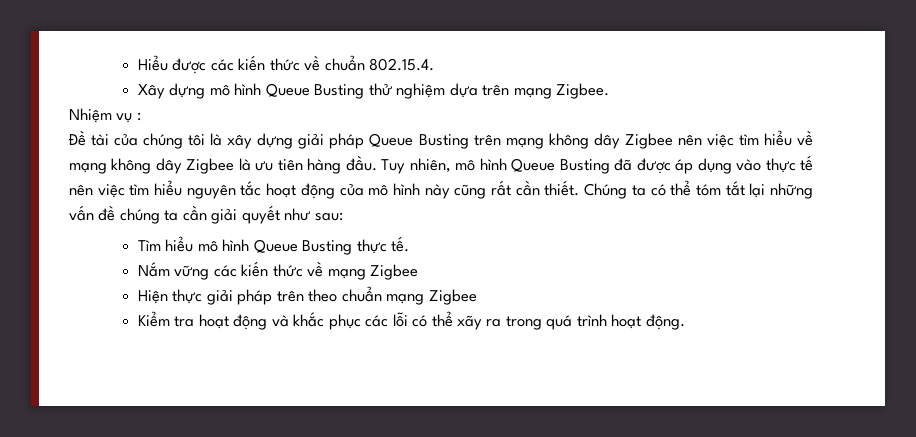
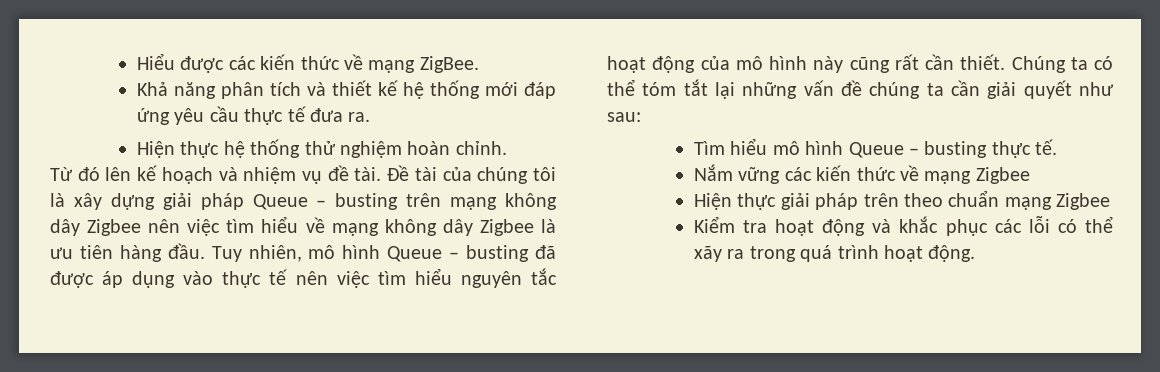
[324,55,435,71] [137,83,609,99] [69,108,141,123] chuẩn 802.15.4. // Xây dựng mô hình Queue Busting thử nghiệm dựa trên mạng Zigbee. // Nhiệm vụ : // -> [368,56,479,73] [136,80,557,99] [136,106,371,125] [136,139,507,158] [50,165,382,184] mạng ZigBee. // Khả năng phân tích và thiết kế hệ thống mới đáp ứng yêu cầu thực tế đưa ra. // Hiện thực hệ thống thử nghiệm hoàn chỉnh. // Từ đó lên kế hoạch và nhiệm vụ đề tài.
[418,134,469,149] Busting -> [316,193,399,210] – busting
[559,159,610,174] Busting -> [449,245,530,262] – busting
[302,240,353,255] Busting -> [908,141,988,158] – busting

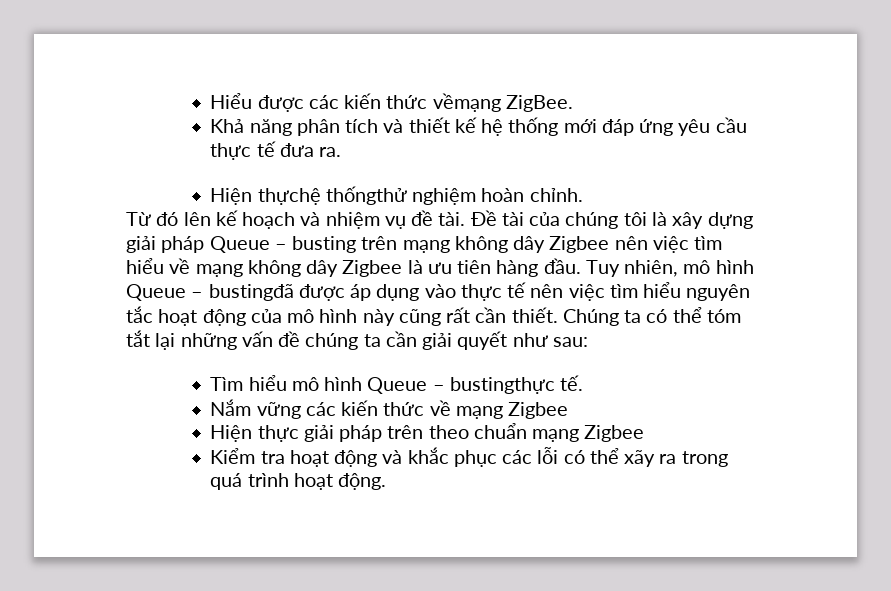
[343,54,416,73] về mạng -> [432,93,501,112] vềmạng
[180,139,336,158] thực hệ thống thử -> [257,186,407,205] thựchệ thốngthử
[466,245,557,262] busting đã -> [208,284,294,301] bustingđã
[924,141,1031,158] busting thực -> [449,377,555,394] bustingthực

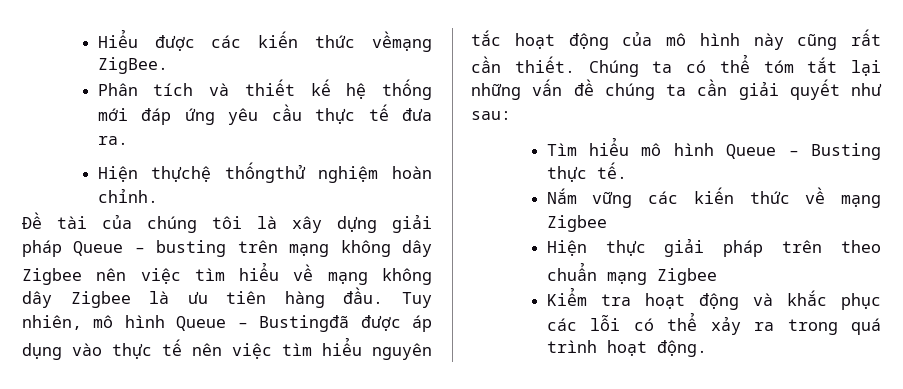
[210,119,340,136] Khả năng phân -> [97,83,138,96] Phân
[126,210,466,229] Từ đó lên kế hoạch và nhiệm vụ đề tài. -> (158, 195) none
[208,284,294,301] bustingđã -> [259,315,350,332] Bustingđã
[449,377,555,394] bustingthực -> [811,143,881,160] [546,166,587,182] Busting thực
[624,450,656,467] xãy -> [710,316,741,335] xảy

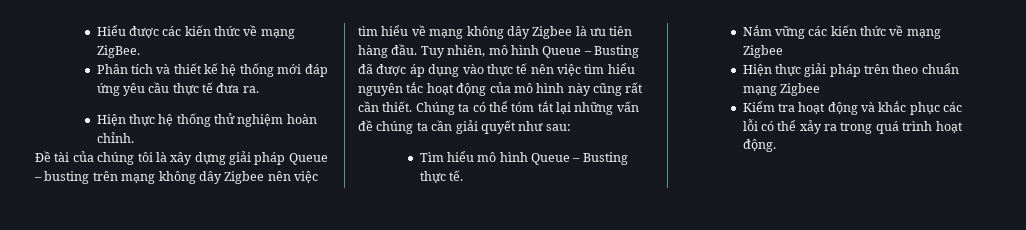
[372,31,432,52] vềmạng -> [243,25,295,39] về mạng
[151,162,306,183] thựchệ thốngthử -> [128,113,236,127] thực hệ thống thử
[259,315,350,332] Bustingđã -> [594,45,639,58] [358,64,373,74] Busting đã

